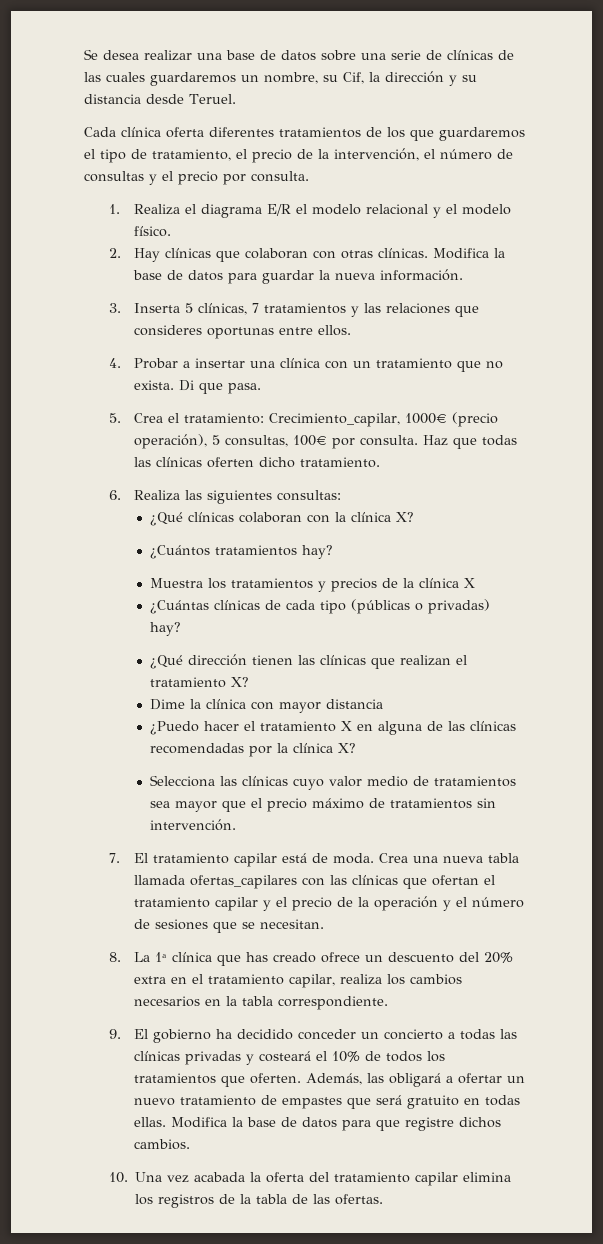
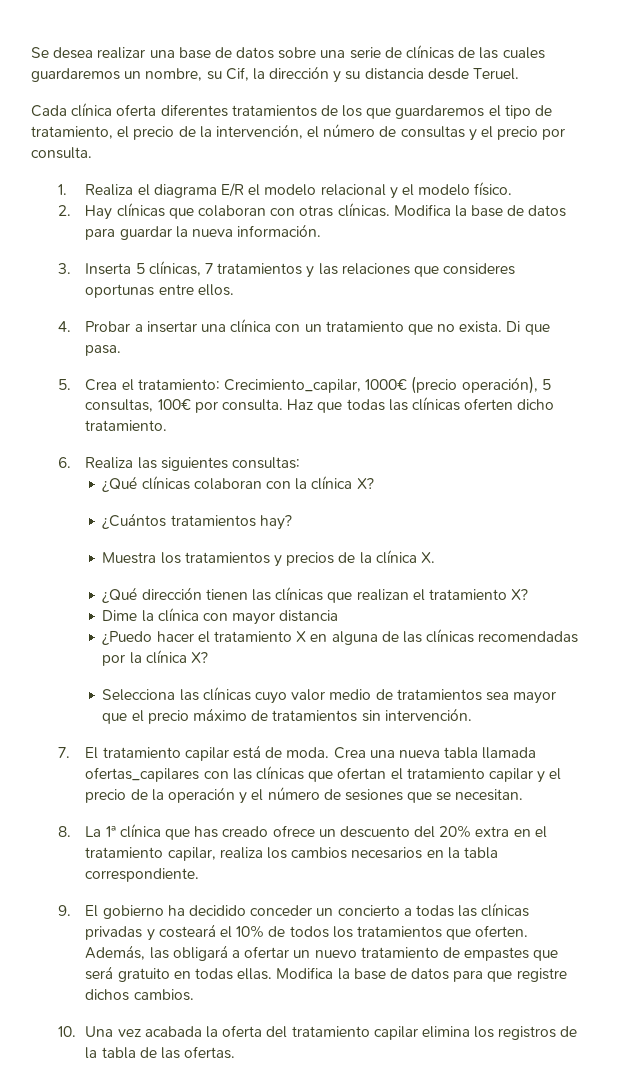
[463,578,475,588] [149,599,490,614] [149,622,181,636] X // ¿Cuántas clínicas de cada tipo (públicas o privadas) hay? -> [420,552,435,563] X.

